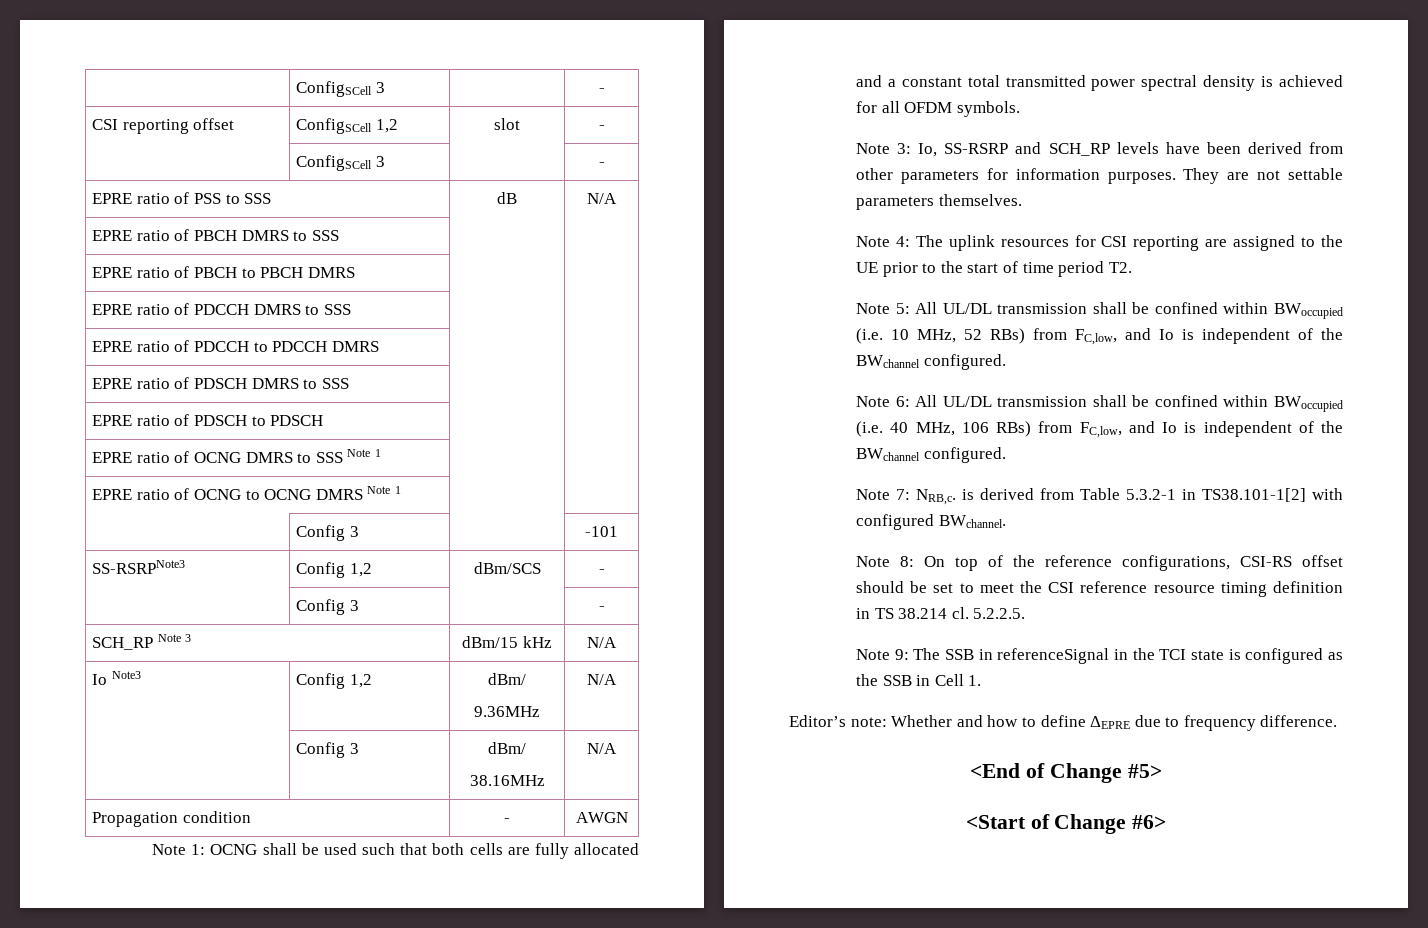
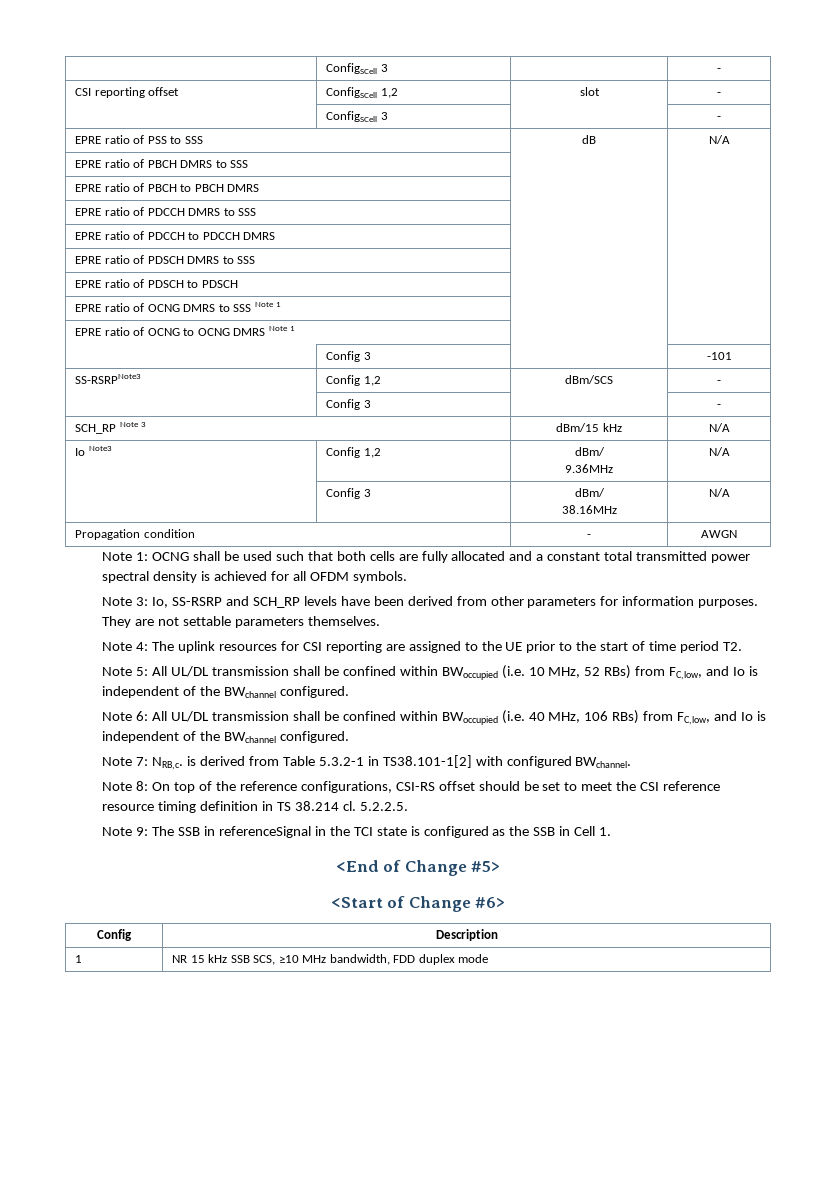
[789,715,1338,731] // Editor’s note: Whether and how to define ΔEPRE due to frequency difference. -> (612, 831) none
(1167, 822) none -> [97,929,132,941] [435,929,498,941] [75,955,83,963] [172,954,489,965] // Config | Description // 1 | NR 15 kHz SSB SCS, ≥10 MHz bandwidth, FDD duplex mode

